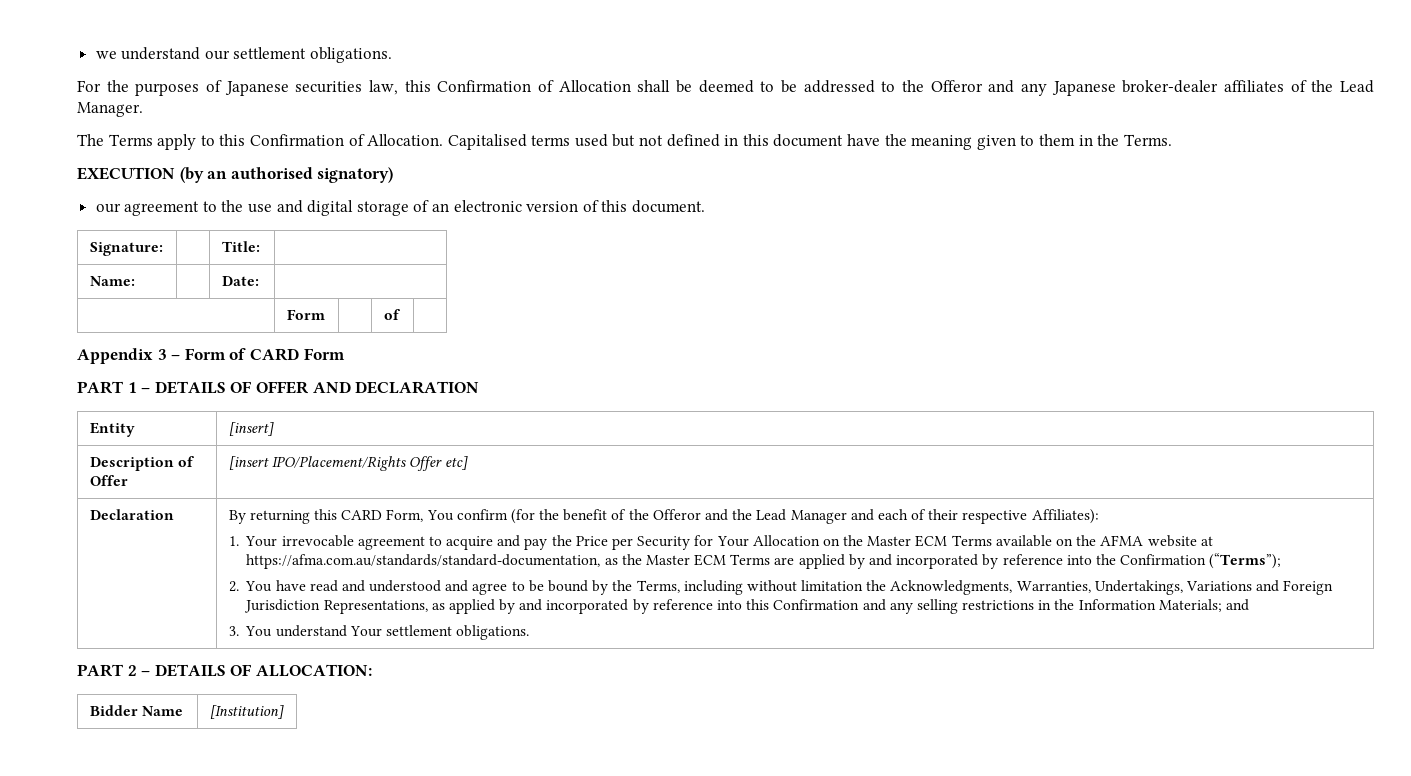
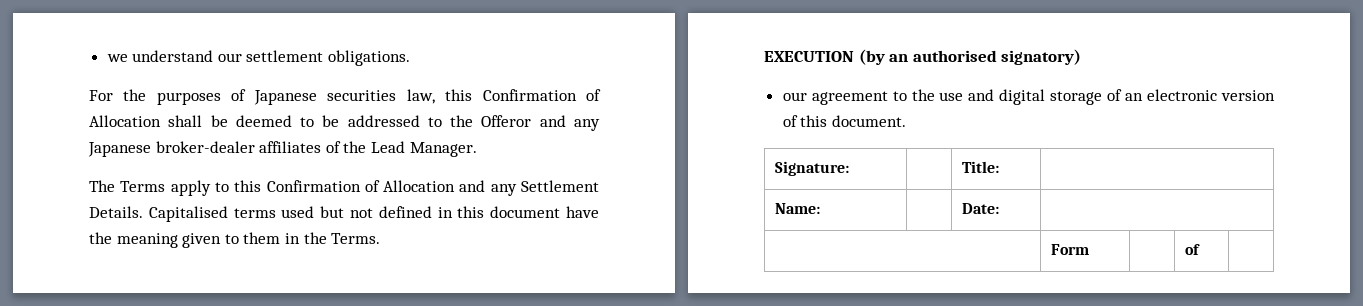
[367,134,444,146] Allocation. -> [383,180,599,196] [89,206,143,218] Allocation and any Settlement Details.
[77,348,345,364] [77,381,480,394] [89,422,135,437] [228,422,274,436] [89,456,194,471] [89,475,128,486] [228,456,469,471] [89,509,174,520] [228,509,1099,524] [228,535,1213,550] [246,553,1282,569] [228,580,1334,595] [244,599,1250,614] [228,625,530,640] [77,664,372,677] [89,705,183,716] [209,705,284,719] // Appendix 3 – Form of CARD Form // PART 1 – DETAILS OF OFFER AND DECLARATION // Entity | [insert] // Description of Offer | [insert IPO/Placement/Rights Offer etc] // Declaration | By returning this CARD Form, You confirm (for the benefit of the Offeror and the Lead Manager and each of their respective Affiliates): // 1. Your irrevocable agreement to acquire and pay the Price per Security for Your Allocation on the Master ECM Terms available on the AFMA website at https://afma.com.au/standards/standard-documentation, as the Master ECM Terms are applied by and incorporated by reference into the Confirmation (“Terms”); // 2. You have read and understood and agree to be bound by the Terms, including without limitation the Acknowledgments, Warranties, Undertakings, Variations and Foreign Jurisdiction Representations, as applied by and incorporated by reference into this Confirmation and any selling restrictions in the Information Materials; and // 3. You understand Your settlement obligations. // PART 2 – DETAILS OF ALLOCATION: // Bidder Name | [Institution] -> (1201, 249) none

